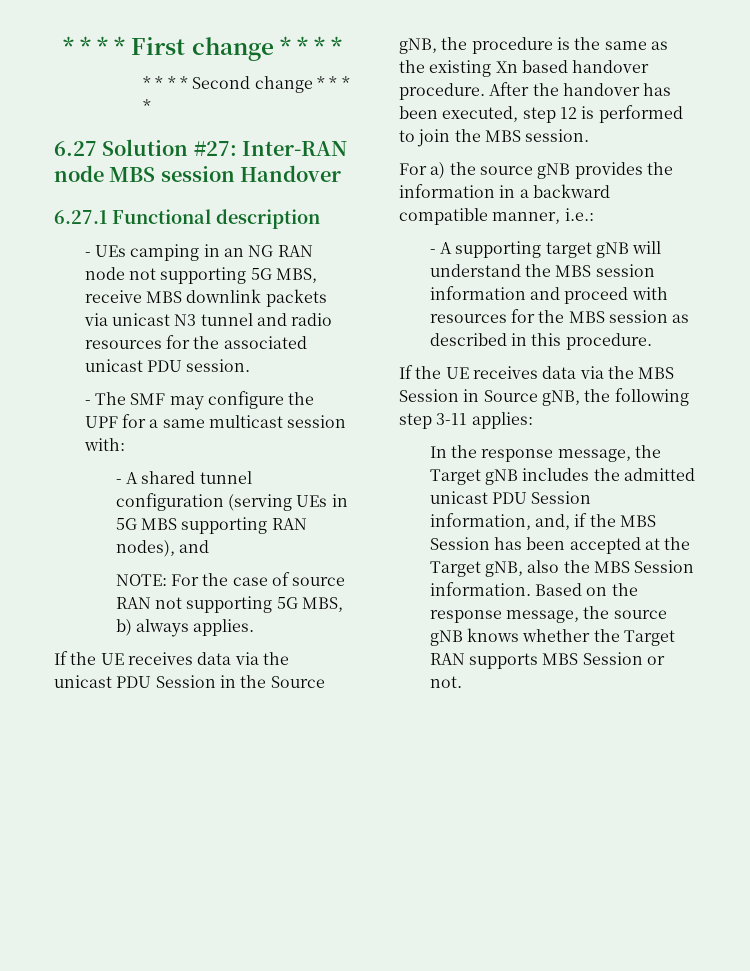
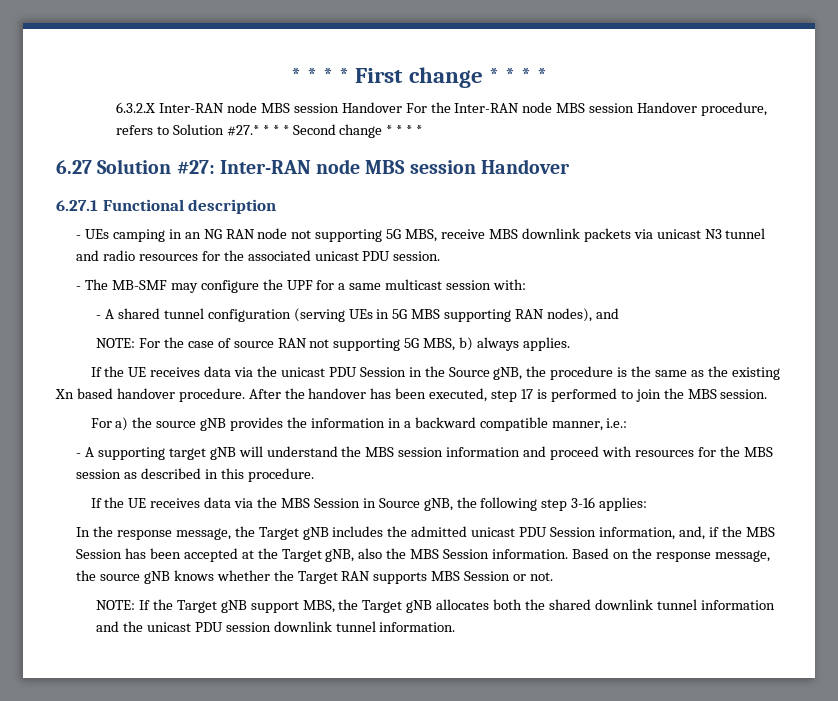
[143,76,152,89] * -> [116,102,768,116] [116,124,259,136] 6.3.2.X Inter-RAN node MBS session Handover For the Inter-RAN node MBS session Handover procedure, refers to Solution #27.*
[130,393,166,405] SMF -> [111,280,167,290] MB-SMF
[559,107,577,119] 12 -> [521,389,534,399] 17
[436,413,468,425] 3-11 -> [571,497,596,508] 3-16
(462, 682) none -> [96,599,775,613] [96,621,456,632] // NOTE: If the Target gNB support MBS, the Target gNB allocates both the shared downlink tunnel information and the unicast PDU session downlink tunnel information.

